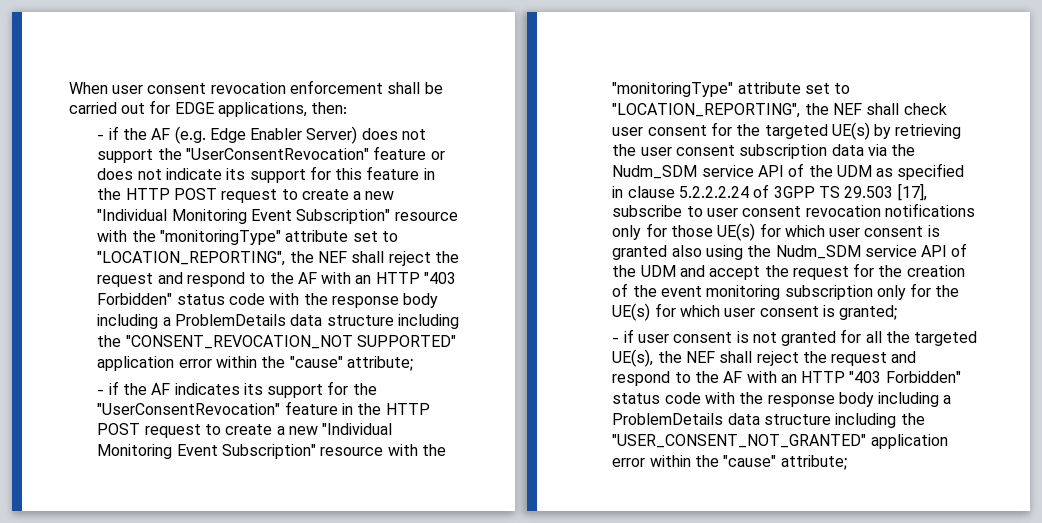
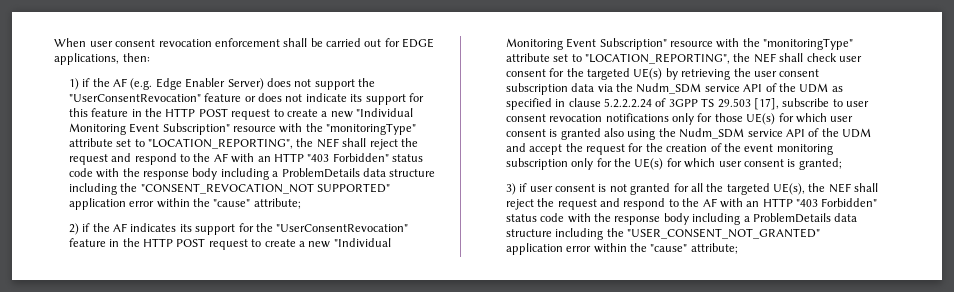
[97,134,105,140] - -> [68,78,79,90] 1)
[97,389,105,395] - -> [68,223,79,235] 2)
[612,337,620,343] - -> [505,183,516,195] 3)

